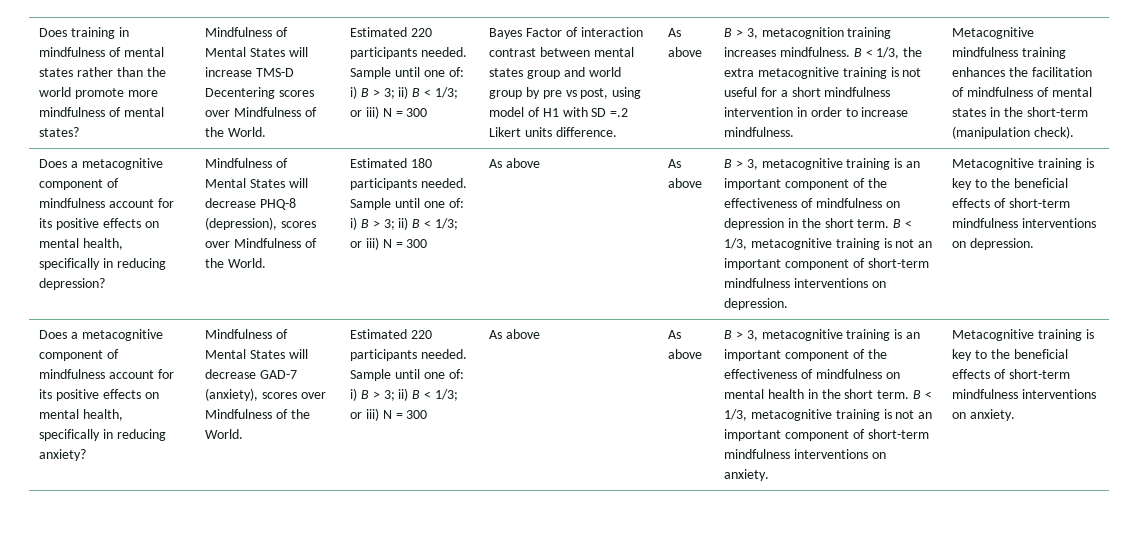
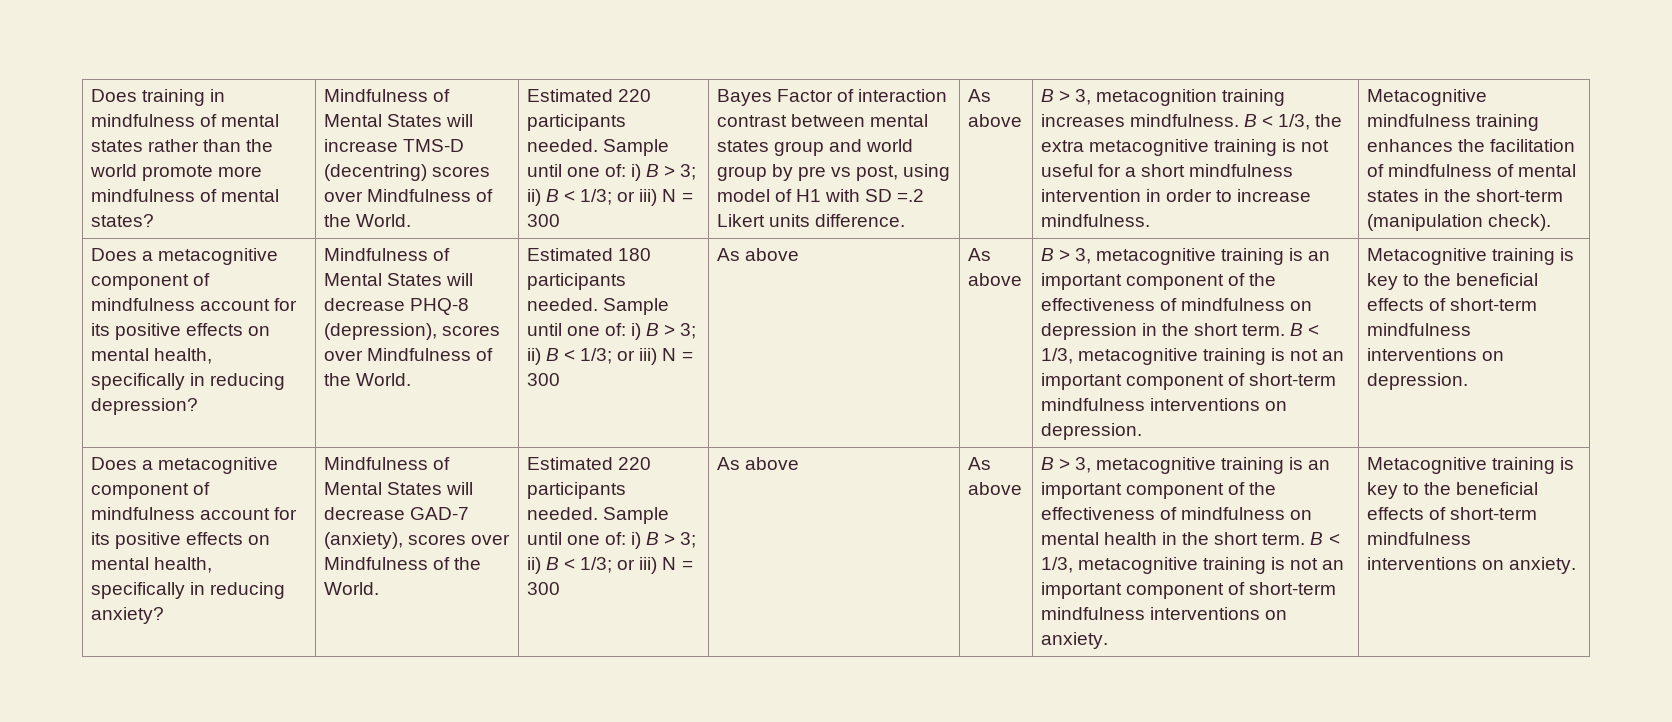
[205,87,276,99] Decentering -> [323,164,427,181] (decentring)

